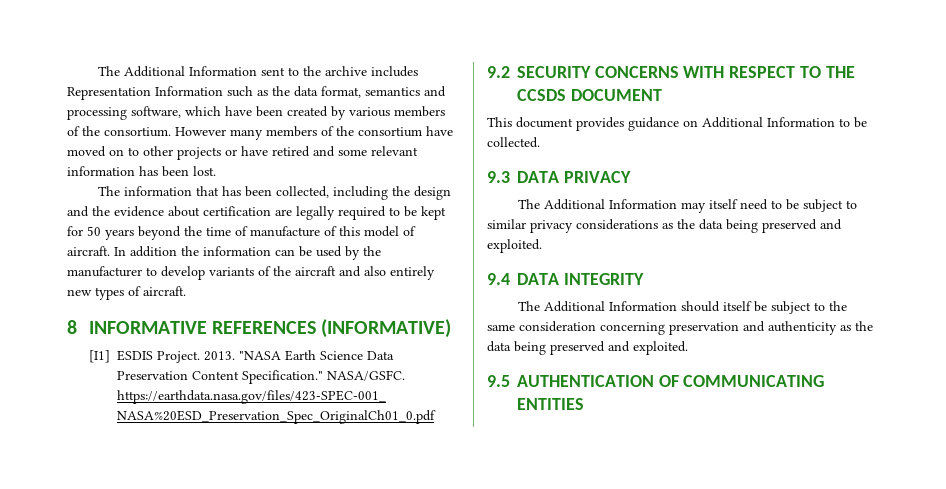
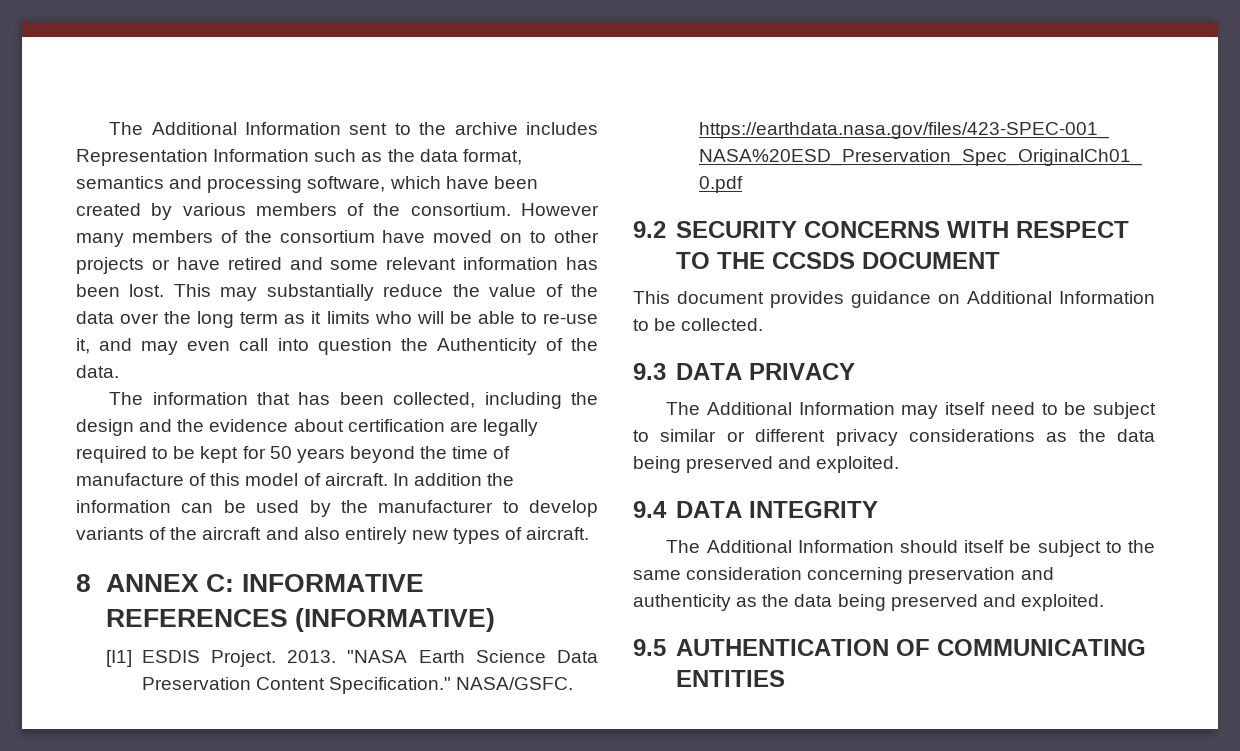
(216, 171) none -> [173,284,598,301] [76,311,598,328] [76,338,599,355] [76,365,119,378] This may substantially reduce the value of the data over the long term as it limits who will be able to re-use it, and may even call into question the Authenticity of the data.
(77, 327) none -> [106,574,235,592] ANNEX C:
(526, 224) none -> [726,429,826,442] or different

